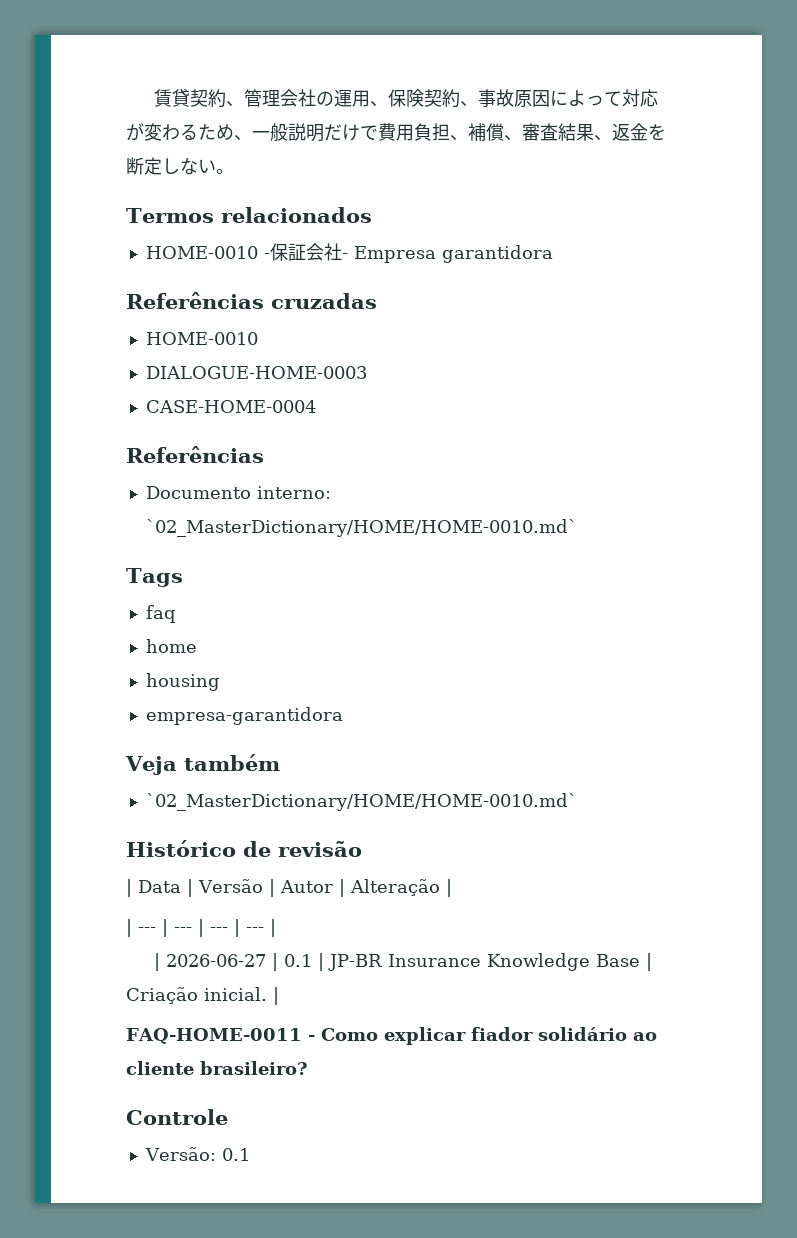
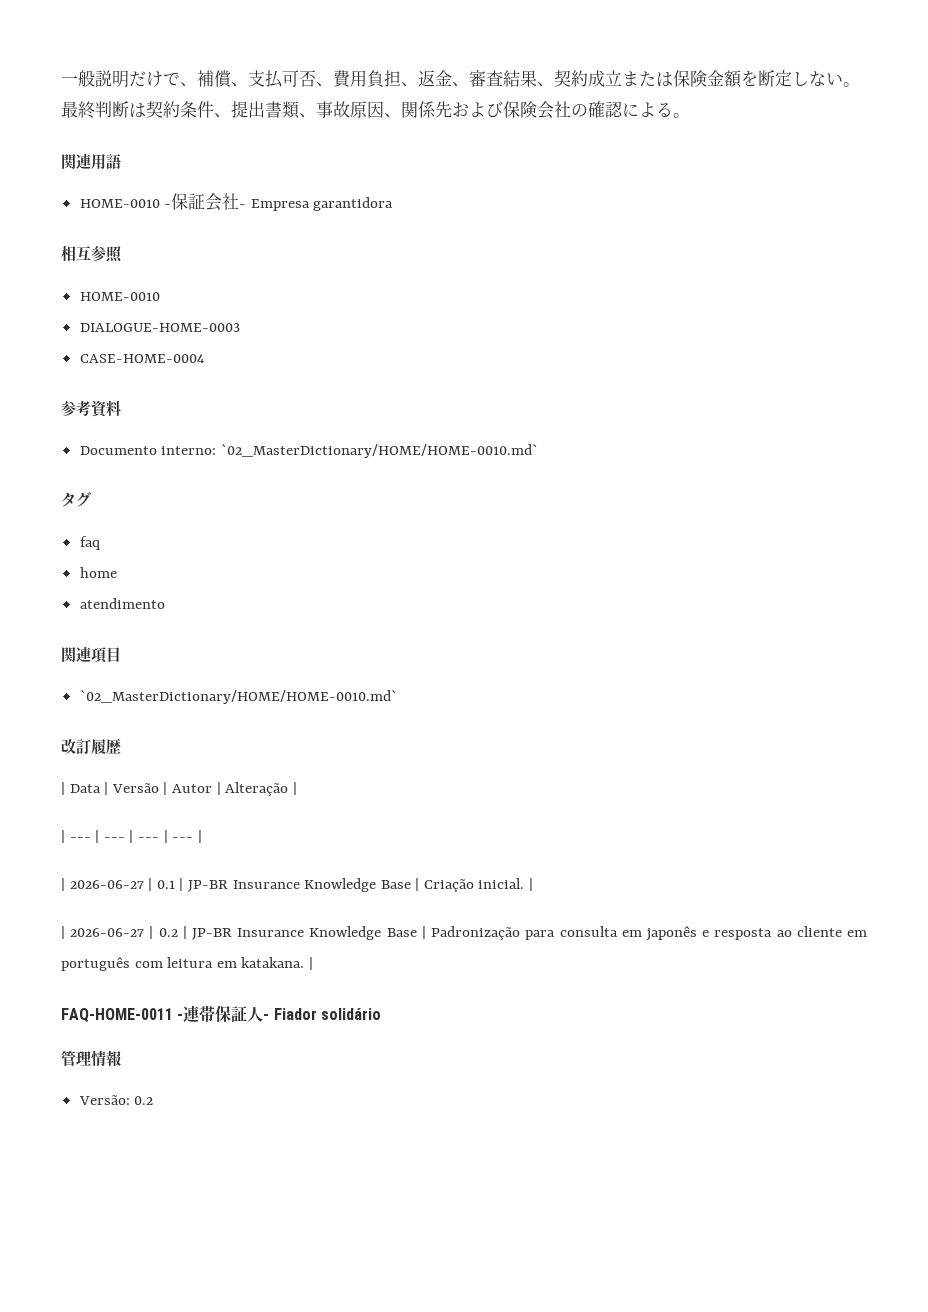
[153,89,658,108] [126,123,378,142] 賃貸契約、管理会社の運用、保険契約、事故原因によって対応が変わるため、一般説明だけで -> [61,70,333,88] 一般説明だけで、補償、支払可否、
[468,123,504,141] 補償 -> [418,70,452,87] 返金
[612,123,666,141] [126,157,234,175] [126,207,372,223] 返金を断定しない。 // Termos relacionados -> [554,70,860,88] [61,101,690,119] [61,153,121,170] 契約成立または保険金額を断定しない。最終判断は契約条件、提出書類、事故原因、関係先および保険会社の確認による。 // 関連用語
[126,292,377,309] Referências cruzadas -> [61,245,122,263] 相互参照
[126,446,264,463] Referências -> [61,400,121,417] 参考資料
[126,568,183,587] Tags -> [61,492,91,507] タグ
[145,673,220,691] [145,707,343,725] [125,754,280,775] [145,793,577,811] [126,840,362,857] housing // empresa-garantidora // Veja também // `02_MasterDictionary/HOME/HOME-0010.md` // Histórico de revisão -> [79,598,165,609] [61,646,121,663] [79,690,397,704] [61,738,121,755] atendimento // 関連項目 // `02_MasterDictionary/HOME/HOME-0010.md` // 改訂履歴
[126,1027,657,1045] [126,1061,308,1075] [126,1109,228,1125] FAQ-HOME-0011 - Como explicar fiador solidário ao cliente brasileiro? // Controle -> [61,926,868,941] [61,957,313,971] [61,1005,381,1023] [61,1050,121,1067] | 2026-06-27 | 0.2 | JP-BR Insurance Knowledge Base | Padronização para consulta em japonês e resposta ao cliente em português com leitura em katakana. | // FAQ-HOME-0011 -連帯保証人- Fiador solidário // 管理情報
[221,1148,250,1161] 0.1 -> [134,1096,154,1105] 0.2

